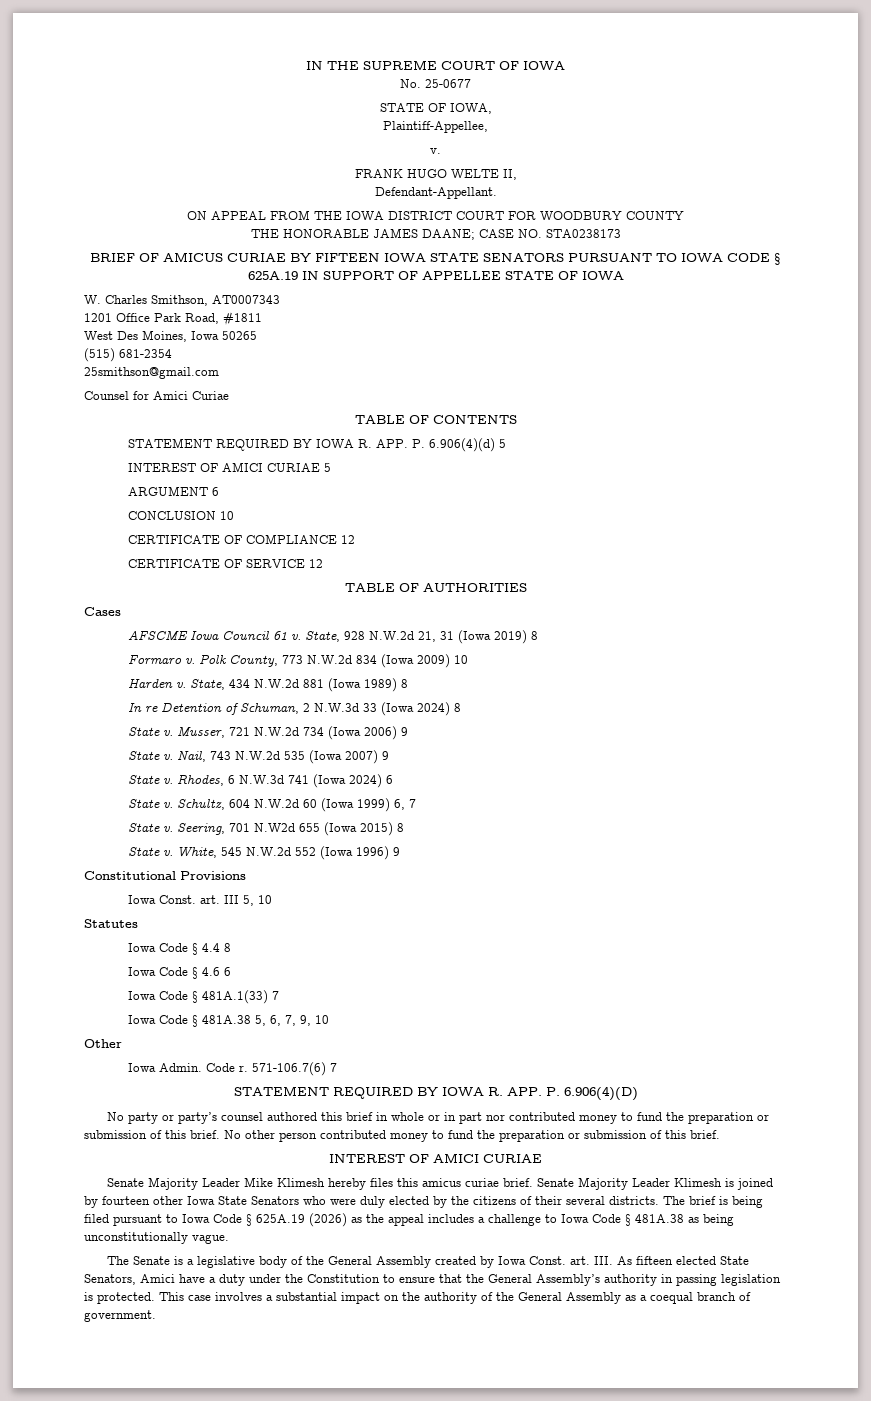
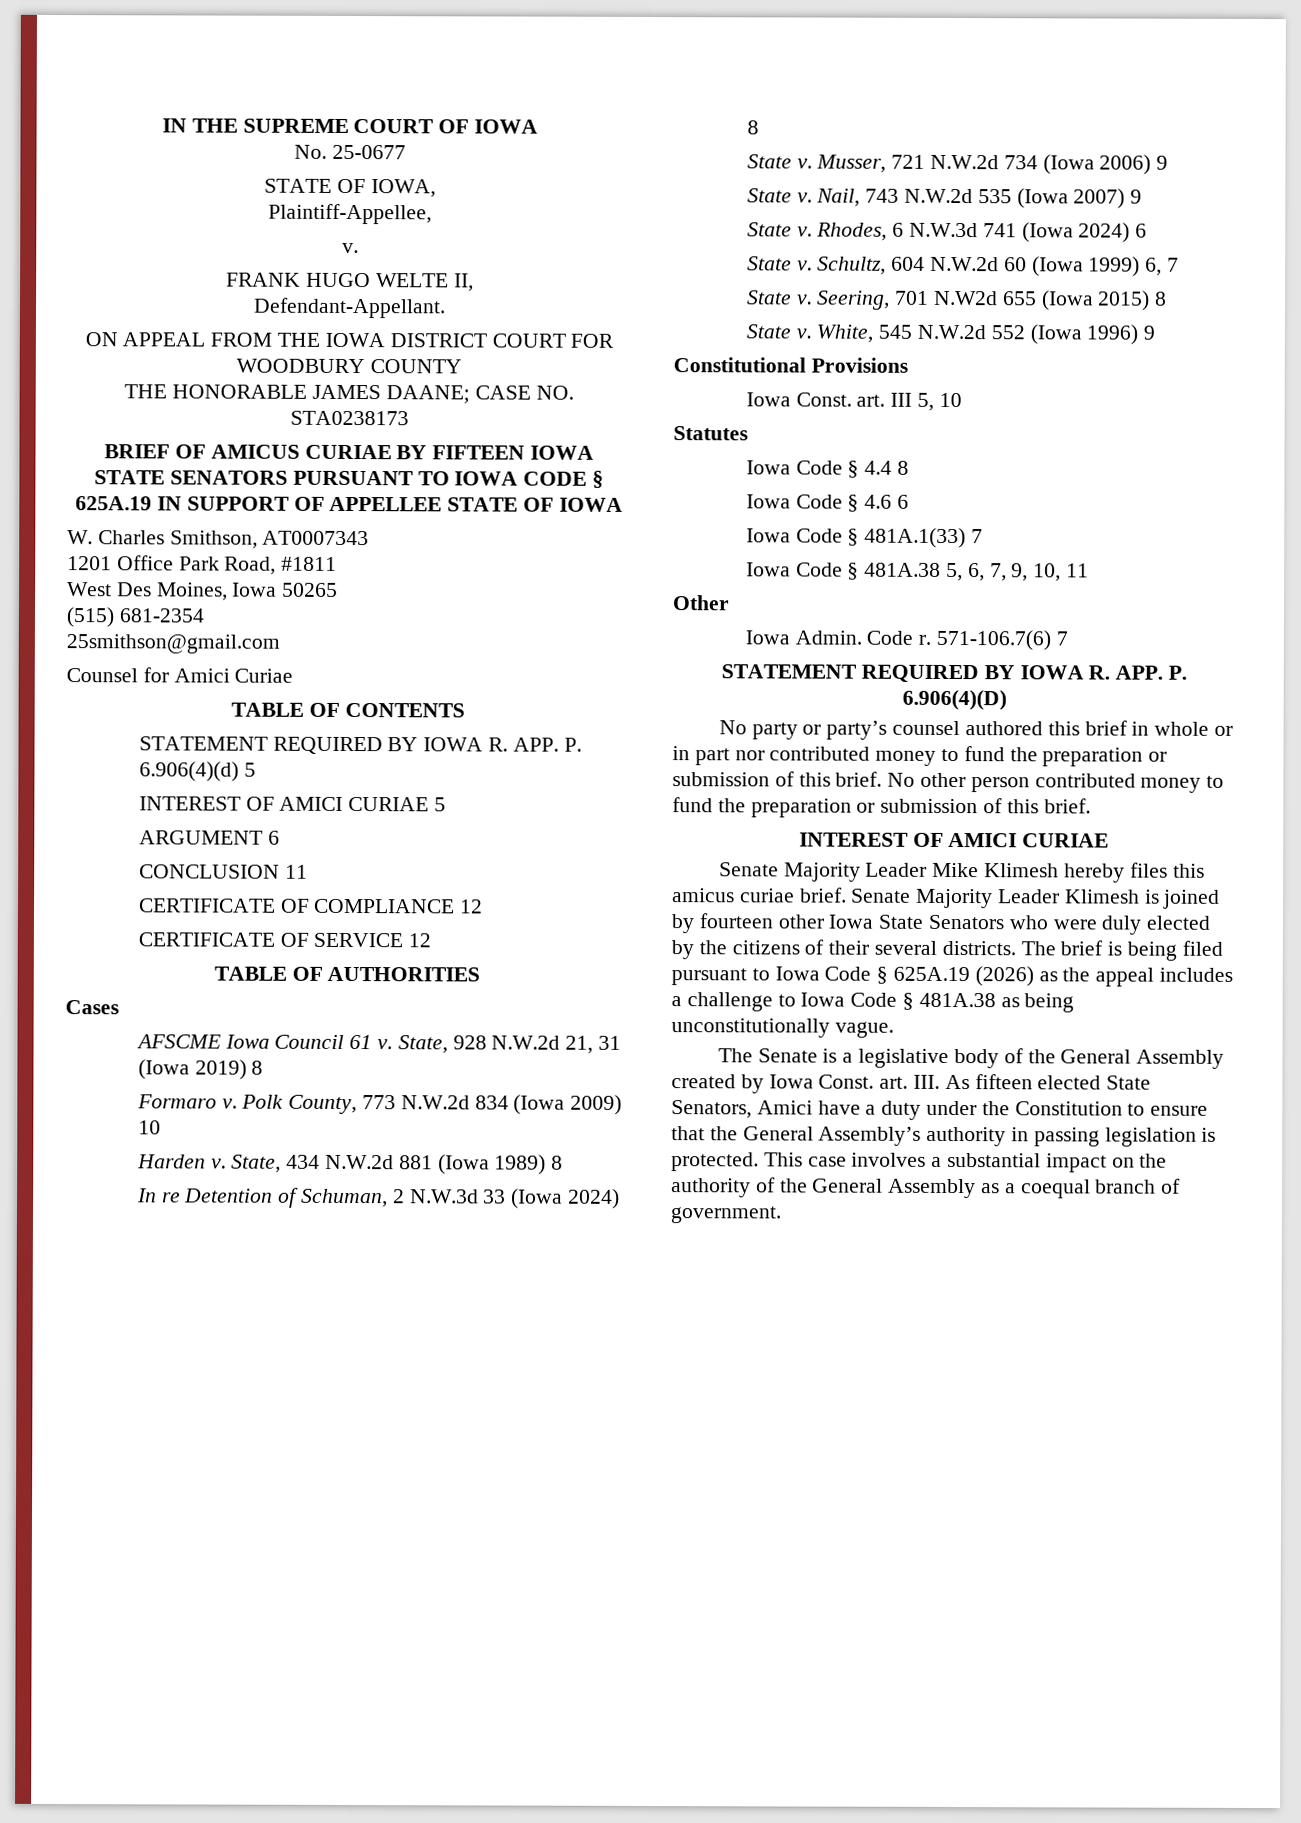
[219,511,234,520] 10 -> [284,864,308,879] 11
[314,1015,329,1024] 10 -> [1033,563,1090,582] 10, 11

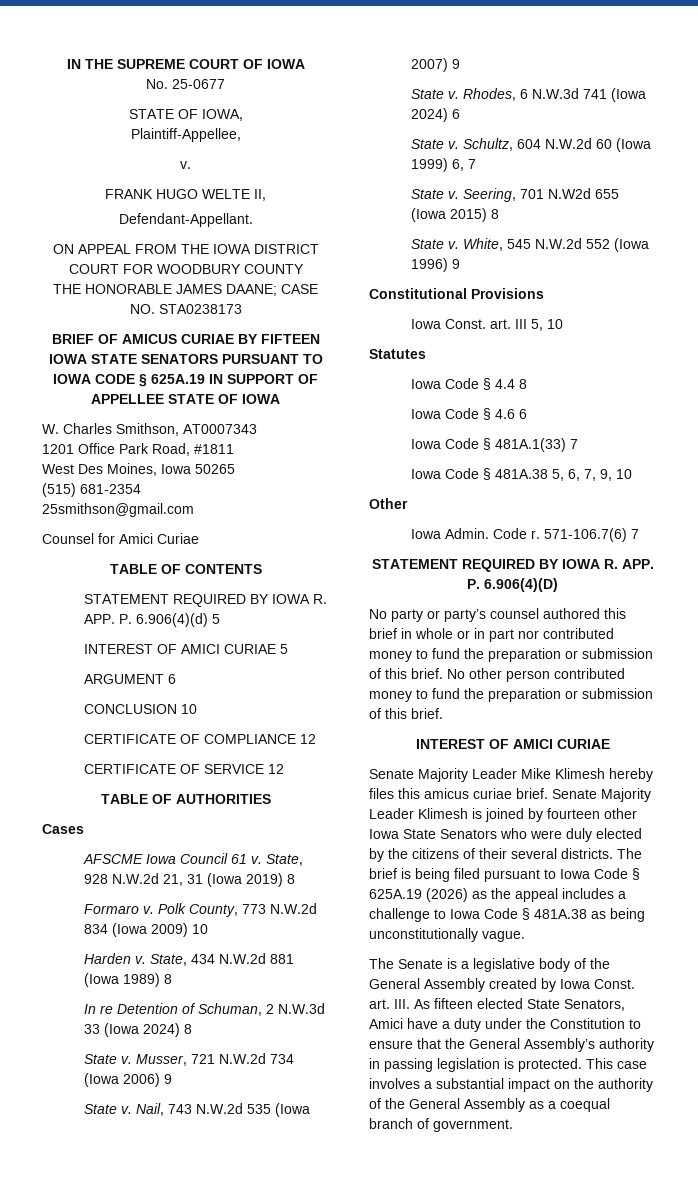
[284,864,308,879] 11 -> [180,704,197,714] 10
[1033,563,1090,582] 10, 11 -> [615,469,632,479] 10

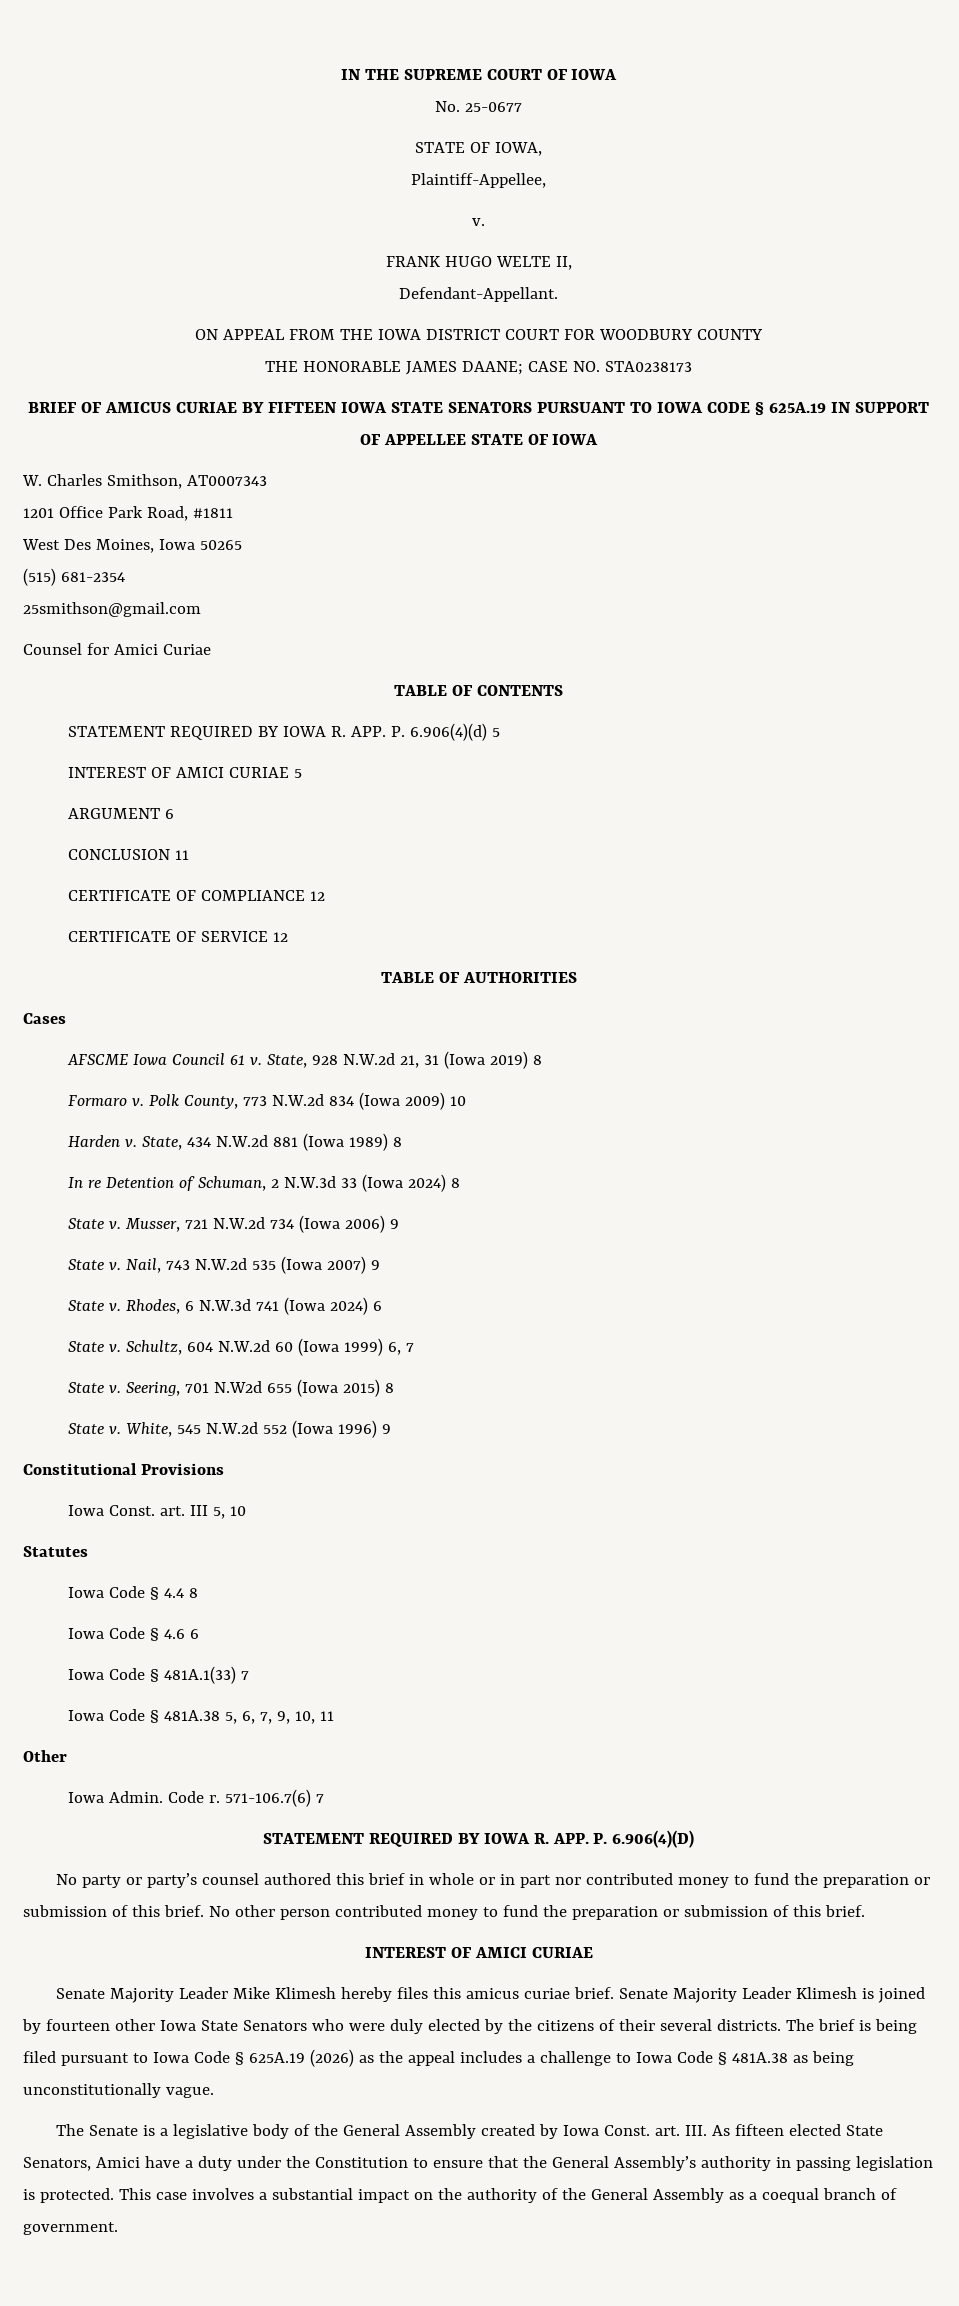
[180,704,197,714] 10 -> [174,850,189,860] 11
[615,469,632,479] 10 -> [294,1711,334,1724] 10, 11

